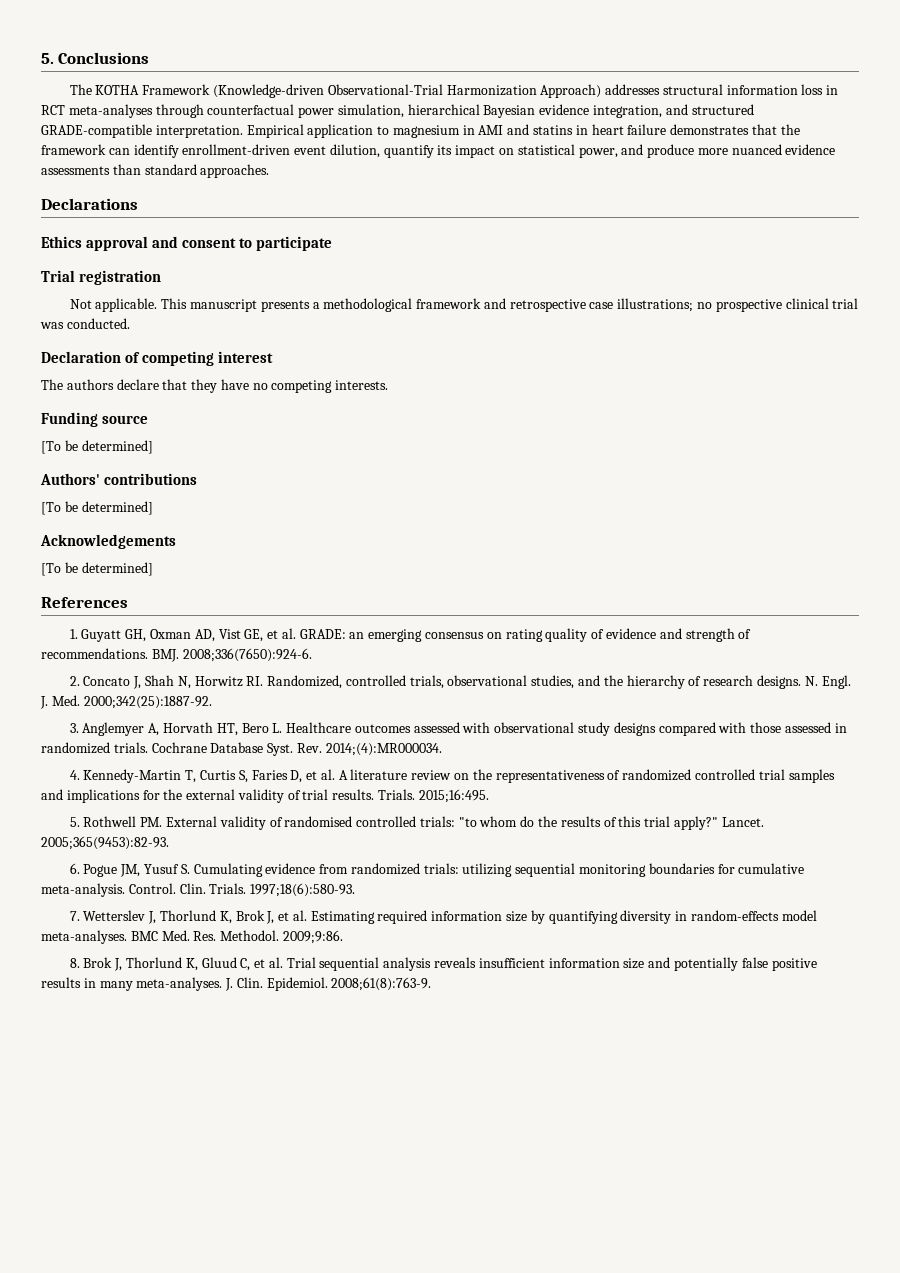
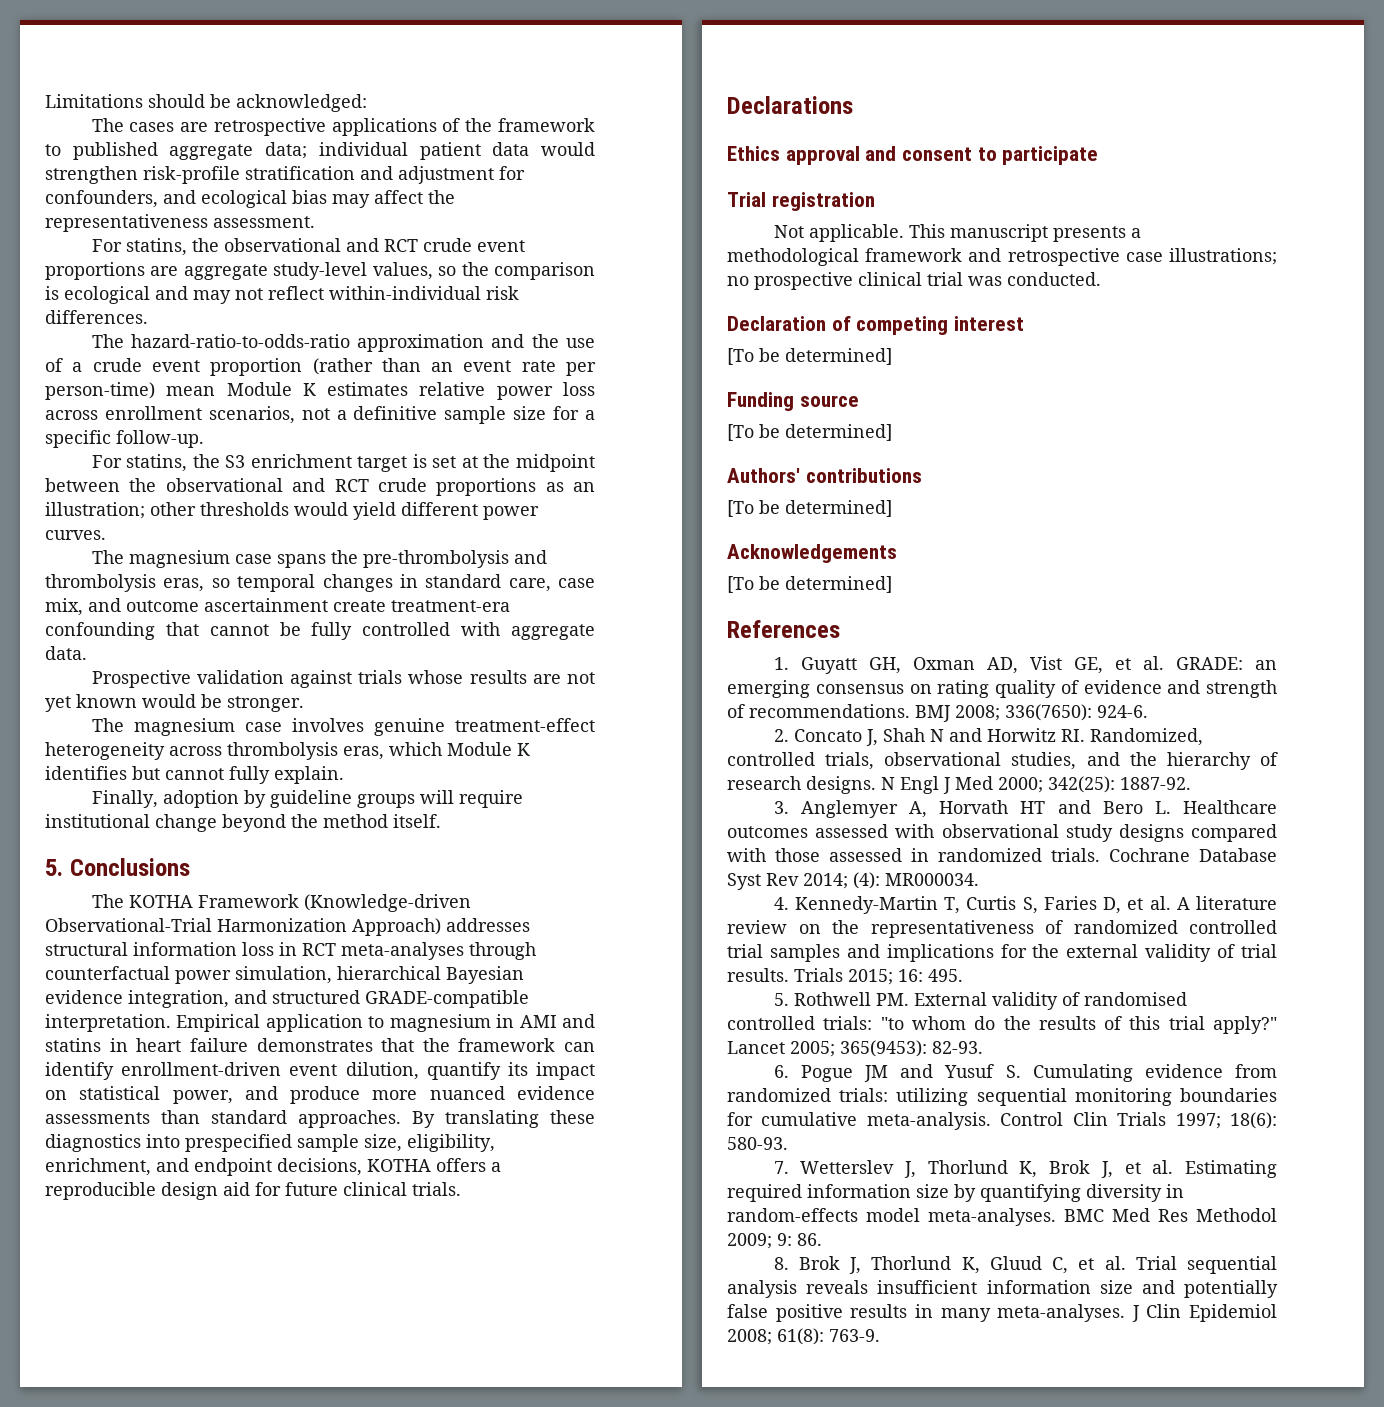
(41, 58) none -> [45,94,367,112] [91,118,595,136] [45,142,595,160] [45,166,525,184] [45,190,455,208] [45,214,315,232] [91,238,525,256] [45,262,595,280] [45,286,519,304] [45,310,148,324] [91,334,595,352] [45,358,596,376] [45,382,595,400] [45,406,596,424] [45,430,204,448] [91,454,596,472] [45,478,595,496] [45,502,539,520] [45,530,106,540] [91,550,547,568] [45,574,595,592] [45,598,510,616] [45,622,595,640] [45,646,87,660] [91,670,595,688] [45,694,304,712] [91,718,595,736] [45,742,530,760] [45,766,344,784] [91,790,523,808] [45,814,441,832] Limitations should be acknowledged: // The cases are retrospective applications of the framework to published aggregate data; individual patient data would strengthen risk-profile stratification and adjustment for confounders, and ecological bias may affect the representativeness assessment. // For statins, the observational and RCT crude event proportions are aggregate study-level values, so the comparison is ecological and may not reflect within-individual risk differences. // The hazard-ratio-to-odds-ratio approximation and the use of a crude event proportion (rather than an event rate per person-time) mean Module K estimates relative power loss across enrollment scenarios, not a definitive sample size for a specific follow-up. // For statins, the S3 enrichment target is set at the midpoint between the observational and RCT crude proportions as an illustration; other thresholds would yield different power curves. // The magnesium case spans the pre-thrombolysis and thrombolysis eras, so temporal changes in standard care, case mix, and outcome ascertainment create treatment-era confounding that cannot be fully controlled with aggregate data. // Prospective validation against trials whose results are not yet known would be stronger. // The magnesium case involves genuine treatment-effect heterogeneity across thrombolysis eras, which Module K identifies but cannot fully explain. // Finally, adoption by guideline groups will require institutional change beyond the method itself. //
(270, 171) none -> [412,1110,595,1128] [45,1134,495,1152] [45,1158,501,1176] [45,1182,461,1200] By translating these diagnostics into prespecified sample size, eligibility, enrichment, and endpoint decisions, KOTHA offers a reproducible design aid for future clinical trials.
[41,379,389,393] The authors declare that they have no competing interests. -> [727,348,892,365] [To be determined]
[151,648,312,662] BMJ. 2008;336(7650):924-6. -> [915,704,1148,722] BMJ 2008; 336(7650): 924-6.
[177,676,191,689] N, -> [929,728,982,742] N and
[804,675,851,689] [40,695,212,709] N. Engl. J. Med. 2000;342(25):1887-92. -> [881,776,1191,794] N Engl J Med 2000; 342(25): 1887-92.
[216,723,238,736] HT, -> [1020,800,1091,814] HT and
[267,743,442,756] Syst. Rev. 2014;(4):MR000034. -> [727,872,979,890] Syst Rev 2014; (4): MR000034.
[378,789,489,803] Trials. 2015;16:495. -> [794,968,963,985] Trials 2015; 16: 495.
[721,817,764,827] [41,836,169,850] Lancet. 2005;365(9453):82-93. -> [727,1040,983,1057] Lancet 2005; 365(9453): 82-93.
[120,864,141,877] JM, -> [864,1064,934,1082] JM and
[128,883,356,897] Control. Clin. Trials. 1997;18(6):580-93. -> [1000,1112,1277,1129] [727,1137,788,1150] Control Clin Trials 1997; 18(6): 580-93.
[161,930,343,944] Med. Res. Methodol. 2009;9:86. -> [1112,1208,1277,1222] [727,1233,822,1249] Med Res Methodol 2009; 9: 86.
[225,977,432,991] J. Clin. Epidemiol. 2008;61(8):763-9. -> [1131,1304,1277,1322] [727,1328,880,1345] J Clin Epidemiol 2008; 61(8): 763-9.

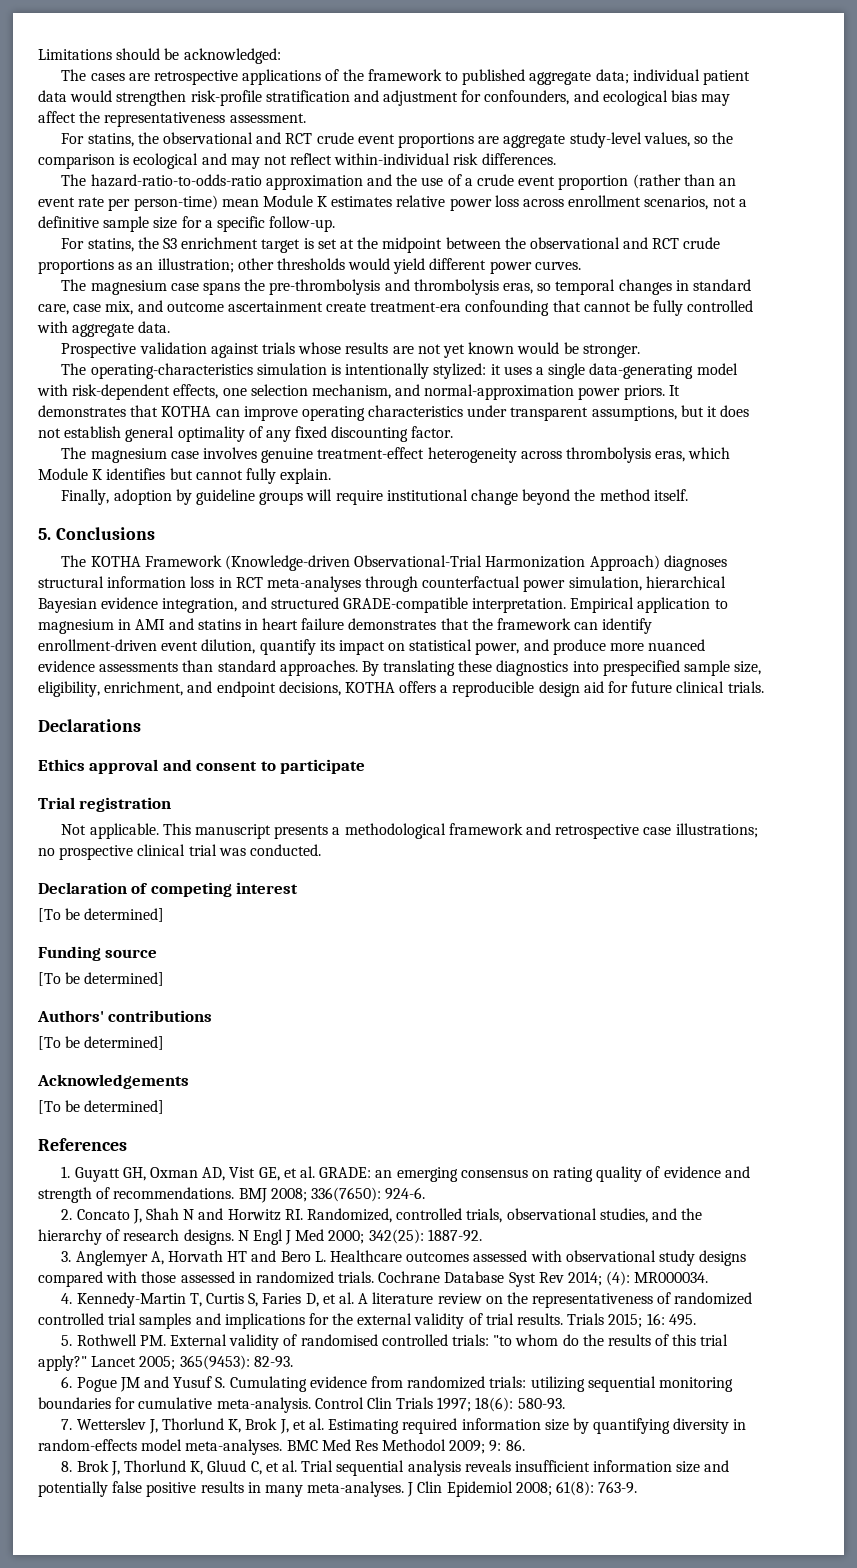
(304, 704) none -> [61,363,738,379] [37,384,680,400] [38,405,750,421] [38,426,454,442] // The operating-characteristics simulation is intentionally stylized: it uses a single data-generating model with risk-dependent effects, one selection mechanism, and normal-approximation power priors. It demonstrates that KOTHA can improve operating characteristics under transparent assumptions, but it does not establish general optimality of any fixed discounting factor.
[446,918,530,932] addresses -> [663,555,727,571] diagnoses

